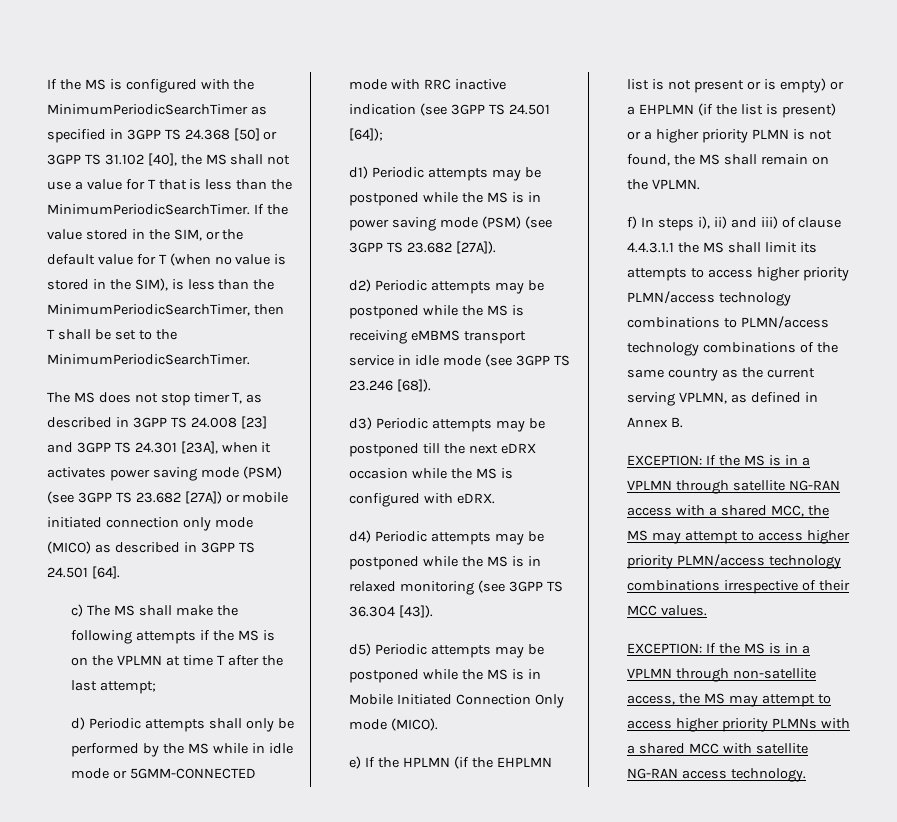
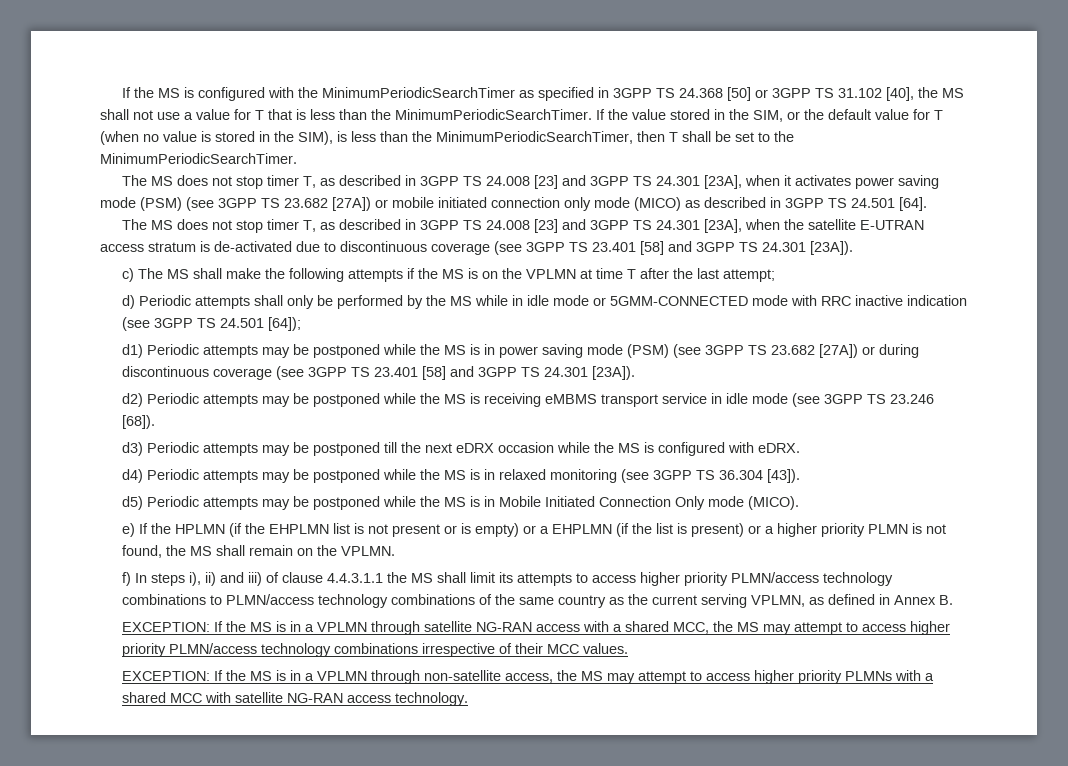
(120, 572) none -> [122,219,925,233] [100,241,853,255] // The MS does not stop timer T, as described in 3GPP TS 24.008 [23] and 3GPP TS 24.301 [23A], when the satellite E-UTRAN access stratum is de-activated due to discontinuous coverage (see 3GPP TS 23.401 [58] and 3GPP TS 24.301 [23A]).
[455,241,496,254] [27A]). -> [819,344,920,358] [122,366,636,380] [27A]) or during discontinuous coverage (see 3GPP TS 23.401 [58] and 3GPP TS 24.301 [23A]).

